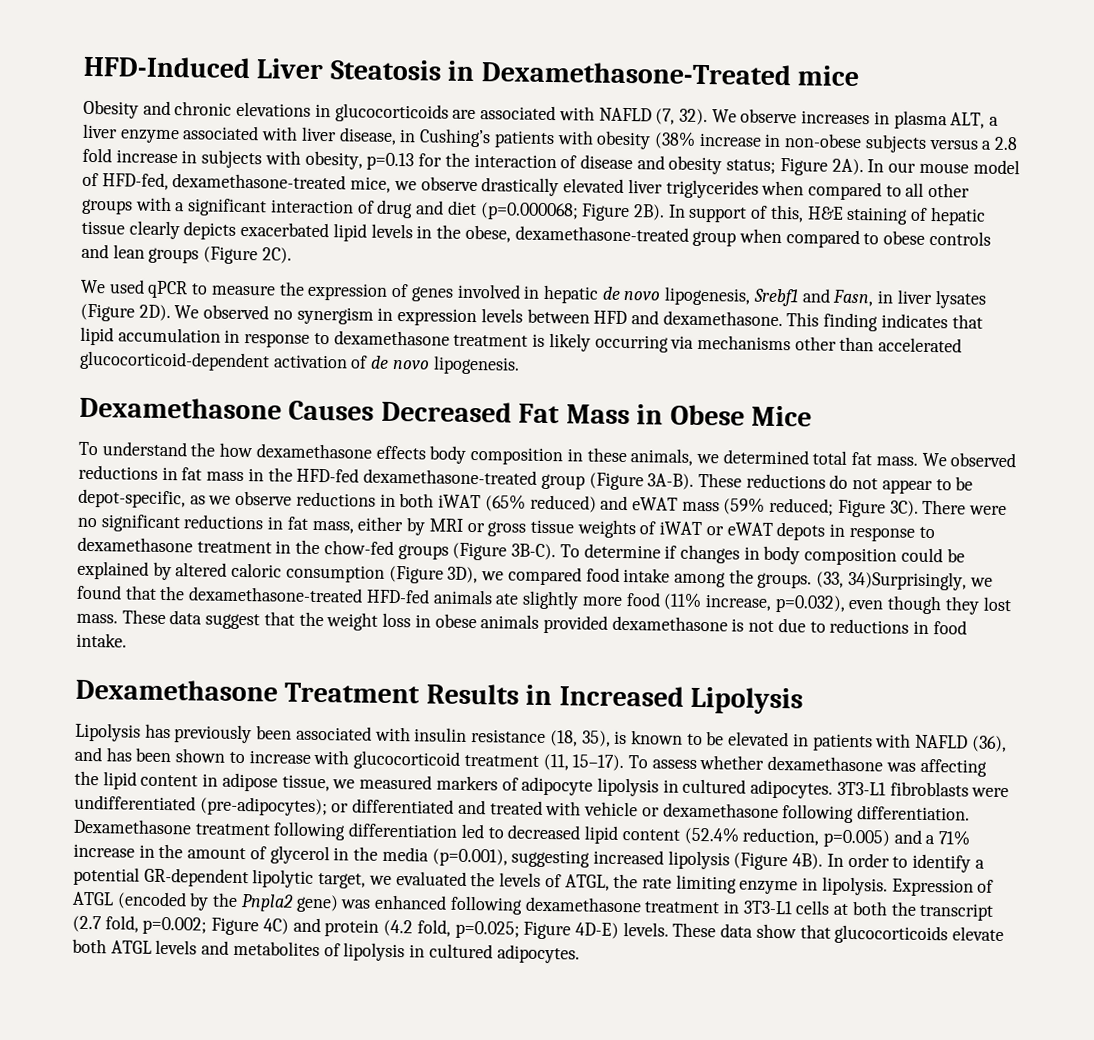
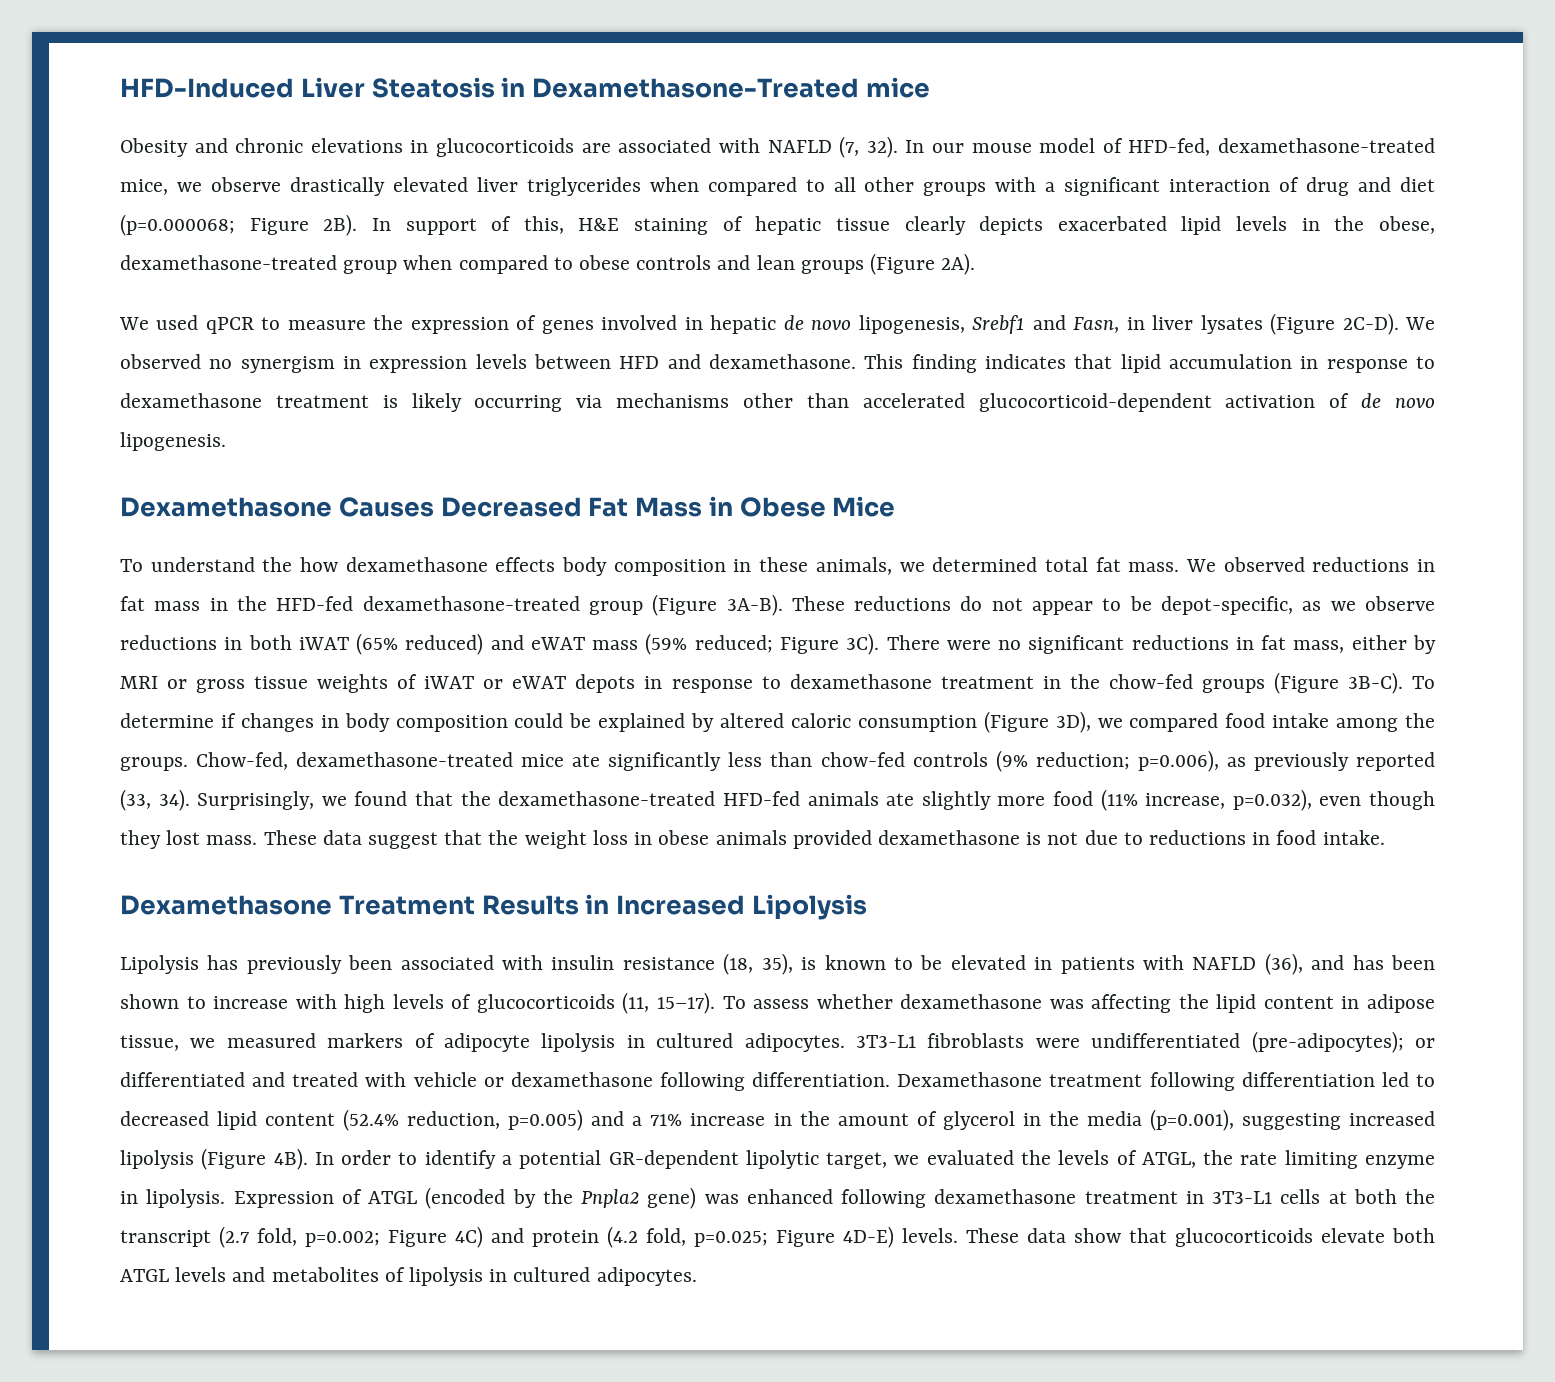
[711,108,1000,130] [82,123,1019,153] [82,147,864,176] We observe increases in plasma ALT, a liver enzyme associated with liver disease, in Cushing’s patients with obesity (38% increase in non-obese subjects versus a 2.8 fold increase in subjects with obesity, p=0.13 for the interaction of disease and obesity status; Figure 2A). -> (898, 147) none
[261,247,292,264] 2C). -> [941,253,976,275] 2A).
[138,304,171,322] 2D). -> [1342,313,1399,335] 2C-D).
[816,570,967,591] (33, 34)Surprisingly, -> [196,750,1435,772] [120,789,315,811] Chow-fed, dexamethasone-treated mice ate significantly less than chow-fed controls (9% reduction; p=0.006), as previously reported (33, 34). Surprisingly,
[353,750,539,770] glucocorticoid treatment -> [344,994,615,1013] high levels of glucocorticoids

